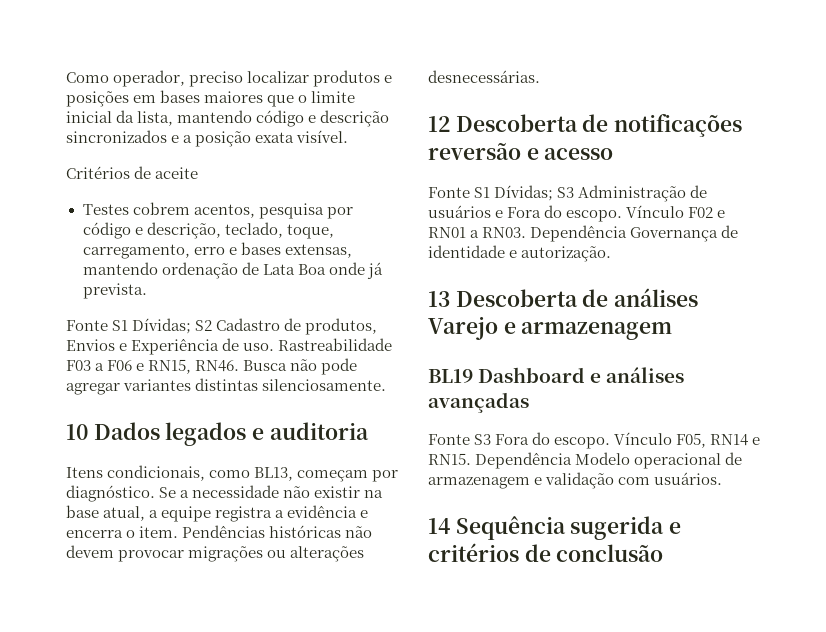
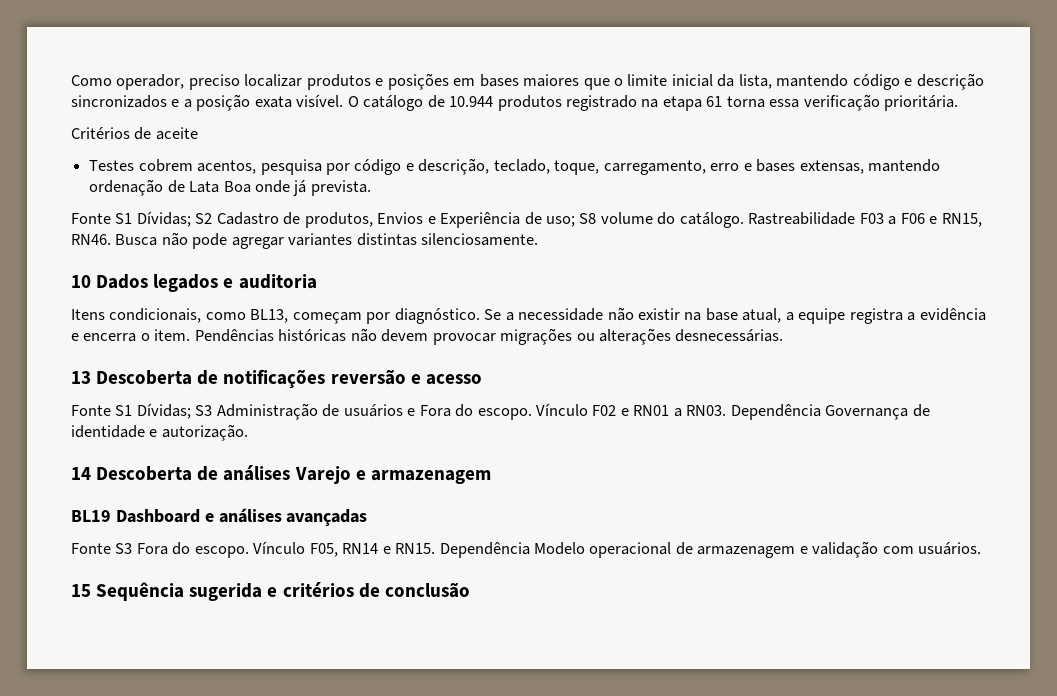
(349, 136) none -> [347,94,959,111] O catálogo de 10.944 produtos registrado na etapa 61 torna essa verificação prioritária.
[243,343,275,351] uso. -> [546,212,744,228] uso; S8 volume do catálogo.
[428,116,450,132] 12 -> [71,371,91,384] 13
[428,291,450,307] 13 -> [71,467,91,480] 14
[428,518,450,534] 14 -> [71,584,91,597] 15

